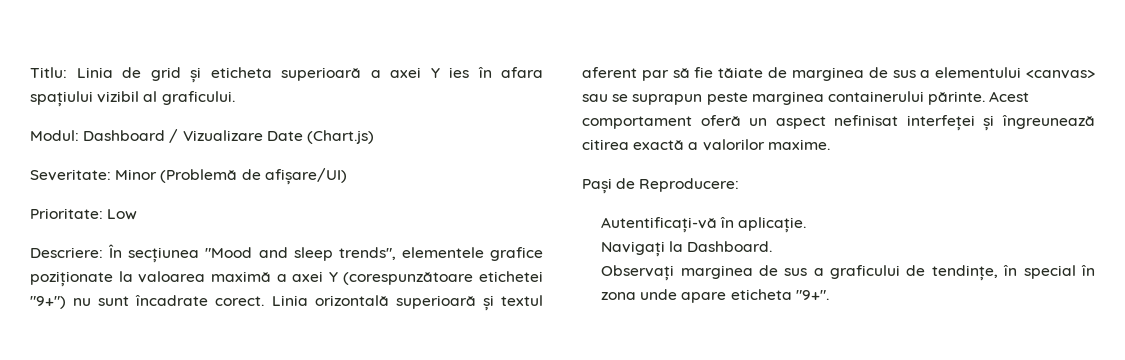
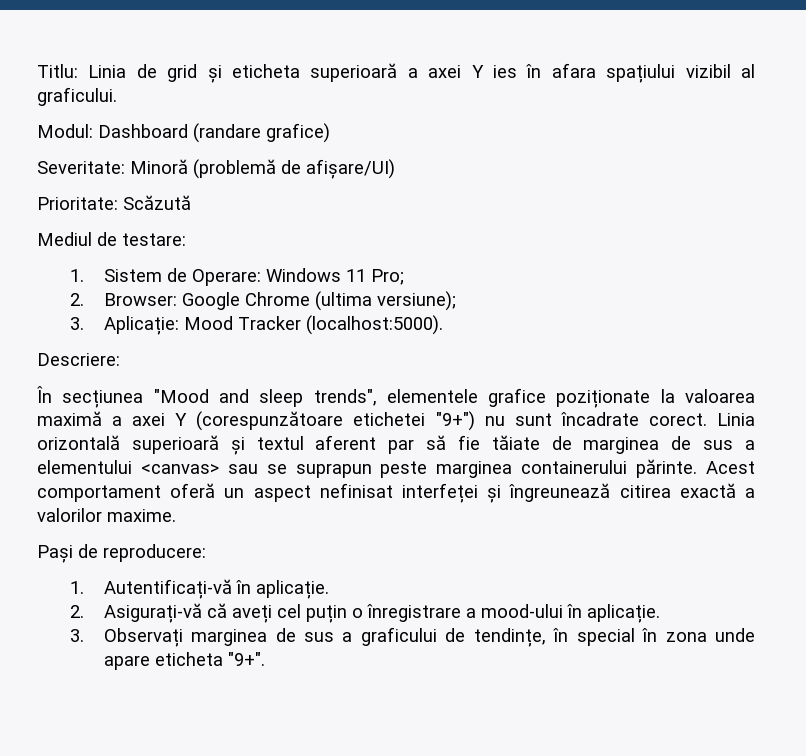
[169,129,374,144] / Vizualizare Date (Chart.js) -> [193,123,330,143] (randare grafice)
[115,169,238,183] Minor (Problemă -> [130,159,276,179] Minoră (problemă
[107,209,138,220] Low -> [123,195,191,210] [37,232,186,246] [70,268,404,286] [70,291,456,311] [70,315,443,335] Scăzută // Mediul de testare: // 1. Sistem de Operare: Windows 11 Pro; // 2. Browser: Google Chrome (ultima versiune); // 3. Aplicație: Mood Tracker (localhost:5000).
(103, 252) none -> (120, 359) //
[639,178,740,192] Reproducere: // -> [103,544,206,562] [70,581,85,594] reproducere: // 1.
[601,241,773,257] Navigați la Dashboard. // -> [70,603,660,623] [70,629,85,642] 2. Asigurați-vă că aveți cel puțin o înregistrare a mood-ului în aplicație. // 3.

